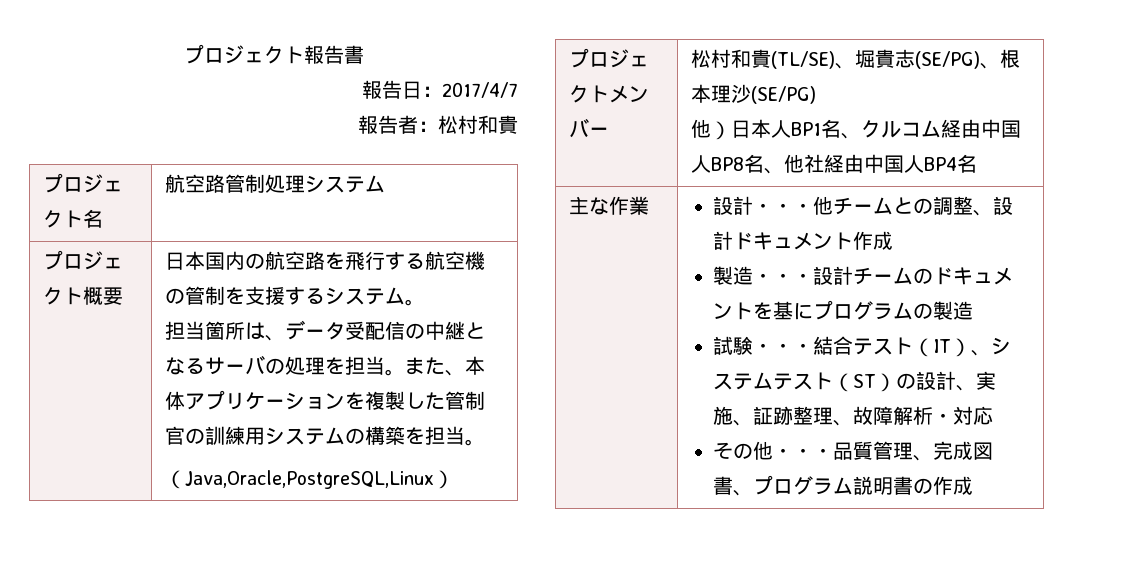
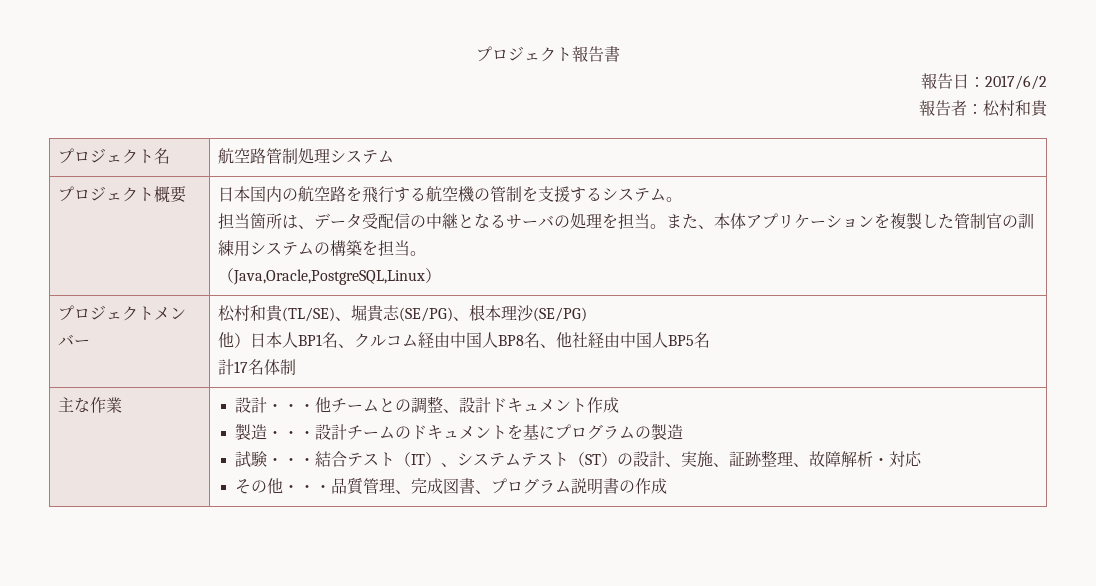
[442,82,518,98] 2017/4/7 -> [985,75,1047,90] 2017/6/2
[923,154,977,173] BP4名 -> [667,332,710,348] [217,359,296,375] BP5名 // 計17名体制

